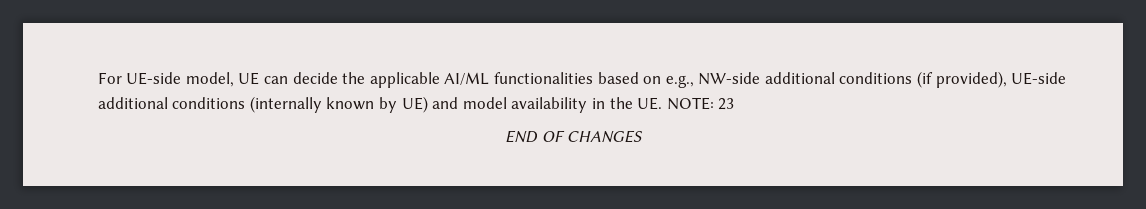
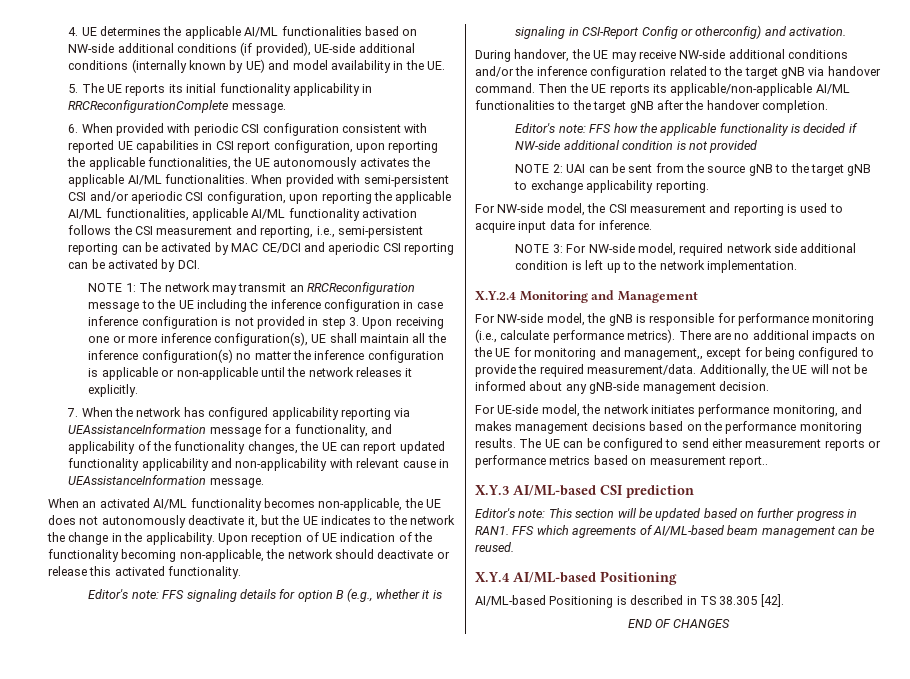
[97,72,338,87] For UE-side model, UE can decide -> [68,26,161,36] 4. UE determines
[665,75,694,88] e.g., -> (418, 32) none
[666,97,735,110] NOTE: 23 -> [68,83,373,96] [68,100,286,113] [68,123,428,136] [68,140,439,153] [67,157,430,170] [68,174,449,187] [68,191,452,204] [68,208,418,221] [68,225,423,238] [68,242,454,255] [68,259,200,272] [88,282,416,295] [88,299,443,312] [88,316,444,329] [88,332,446,346] [88,349,444,363] [88,367,413,380] [88,384,139,397] [67,407,411,420] [68,424,393,437] [68,441,445,454] [68,458,449,471] [68,475,264,488] [48,498,441,511] [48,515,456,528] [47,532,433,545] [48,549,450,562] [48,566,242,579] [88,588,442,602] [515,25,847,39] [475,49,848,62] [475,66,881,79] [475,83,850,96] [475,100,828,113] [515,123,858,136] [515,140,758,153] [515,163,872,176] [514,180,709,193] [475,203,843,216] [475,220,652,233] [515,243,857,256] [515,260,798,273] [475,290,698,303] [475,313,875,326] [475,329,876,343] [474,347,874,360] [475,364,868,377] [475,381,769,394] [475,404,862,417] [475,421,862,434] [475,438,882,451] [475,455,768,468] [475,485,694,498] [475,508,858,521] [475,525,876,538] [475,542,514,552] [475,571,677,585] [475,594,784,608] // 5. The UE reports its initial functionality applicability in RRCReconfigurationComplete message. // 6. When provided with periodic CSI configuration consistent with reported UE capabilities in CSI report configuration, upon reporting the applicable functionalities, the UE autonomously activates the applicable AI/ML functionalities. When provided with semi-persistent CSI and/or aperiodic CSI configuration, upon reporting the applicable AI/ML functionalities, applicable AI/ML functionality activation follows the CSI measurement and reporting, i.e., semi-persistent reporting can be activated by MAC CE/DCI and aperiodic CSI reporting can be activated by DCI. // NOTE 1: The network may transmit an RRCReconfiguration message to the UE including the inference configuration in case inference configuration is not provided in step 3. Upon receiving one or more inference configuration(s), UE shall maintain all the inference configuration(s) no matter the inference configuration is applicable or non-applicable until the network releases it explicitly. // 7. When the network has configured applicability reporting via UEAssistanceInformation message for a functionality, and applicability of the functionality changes, the UE can report updated functionality applicability and non-applicability with relevant cause in UEAssistanceInformation message. // When an activated AI/ML functionality becomes non-applicable, the UE does not autonomously deactivate it, but the UE indicates to the network the change in the applicability. Upon reception of UE indication of the functionality becoming non-applicable, the network should deactivate or release this activated functionality. // Editor's note: FFS signaling details for option B (e.g., whether it is signaling in CSI-Report Config or otherconfig) and activation. // During handover, the UE may receive NW-side additional conditions and/or the inference configuration related to the target gNB via handover command. Then the UE reports its applicable/non-applicable AI/ML functionalities to the target gNB after the handover completion. // Editor's note: FFS how the applicable functionality is decided if NW-side additional condition is not provided // NOTE 2: UAI can be sent from the source gNB to the target gNB to exchange applicability reporting. // For NW-side model, the CSI measurement and reporting is used to acquire input data for inference. // NOTE 3: For NW-side model, required network side additional condition is left up to the network implementation. // X.Y.2.4 Monitoring and Management // For NW-side model, the gNB is responsible for performance monitoring (i.e., calculate performance metrics). There are no additional impacts on the UE for monitoring and management,, except for being configured to provide the required measurement/data. Additionally, the UE will not be informed about any gNB-side management decision. // For UE-side model, the network initiates performance monitoring, and makes management decisions based on the performance monitoring results. The UE can be configured to send either measurement reports or performance metrics based on measurement report.. // X.Y.3 AI/ML-based CSI prediction // Editor's note: This section will be updated based on further progress in RAN1. FFS which agreements of AI/ML-based beam management can be reused. // X.Y.4 AI/ML-based Positioning // AI/ML-based Positioning is described in TS 38.305 [42].

